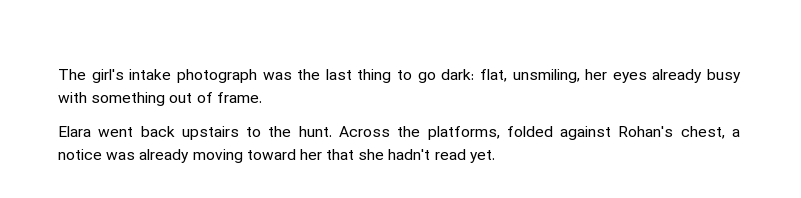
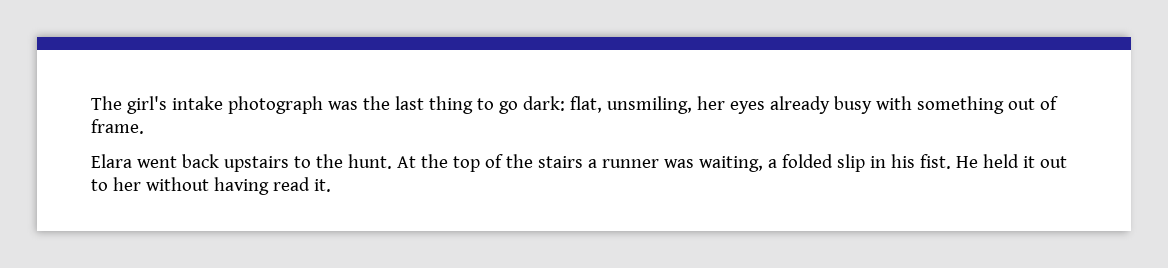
[338,126,741,140] [58,149,495,163] Across the platforms, folded against Rohan's chest, a notice was already moving toward her that she hadn't read yet. -> [396,154,1067,172] [91,177,331,195] At the top of the stairs a runner was waiting, a folded slip in his fist. He held it out to her without having read it.

